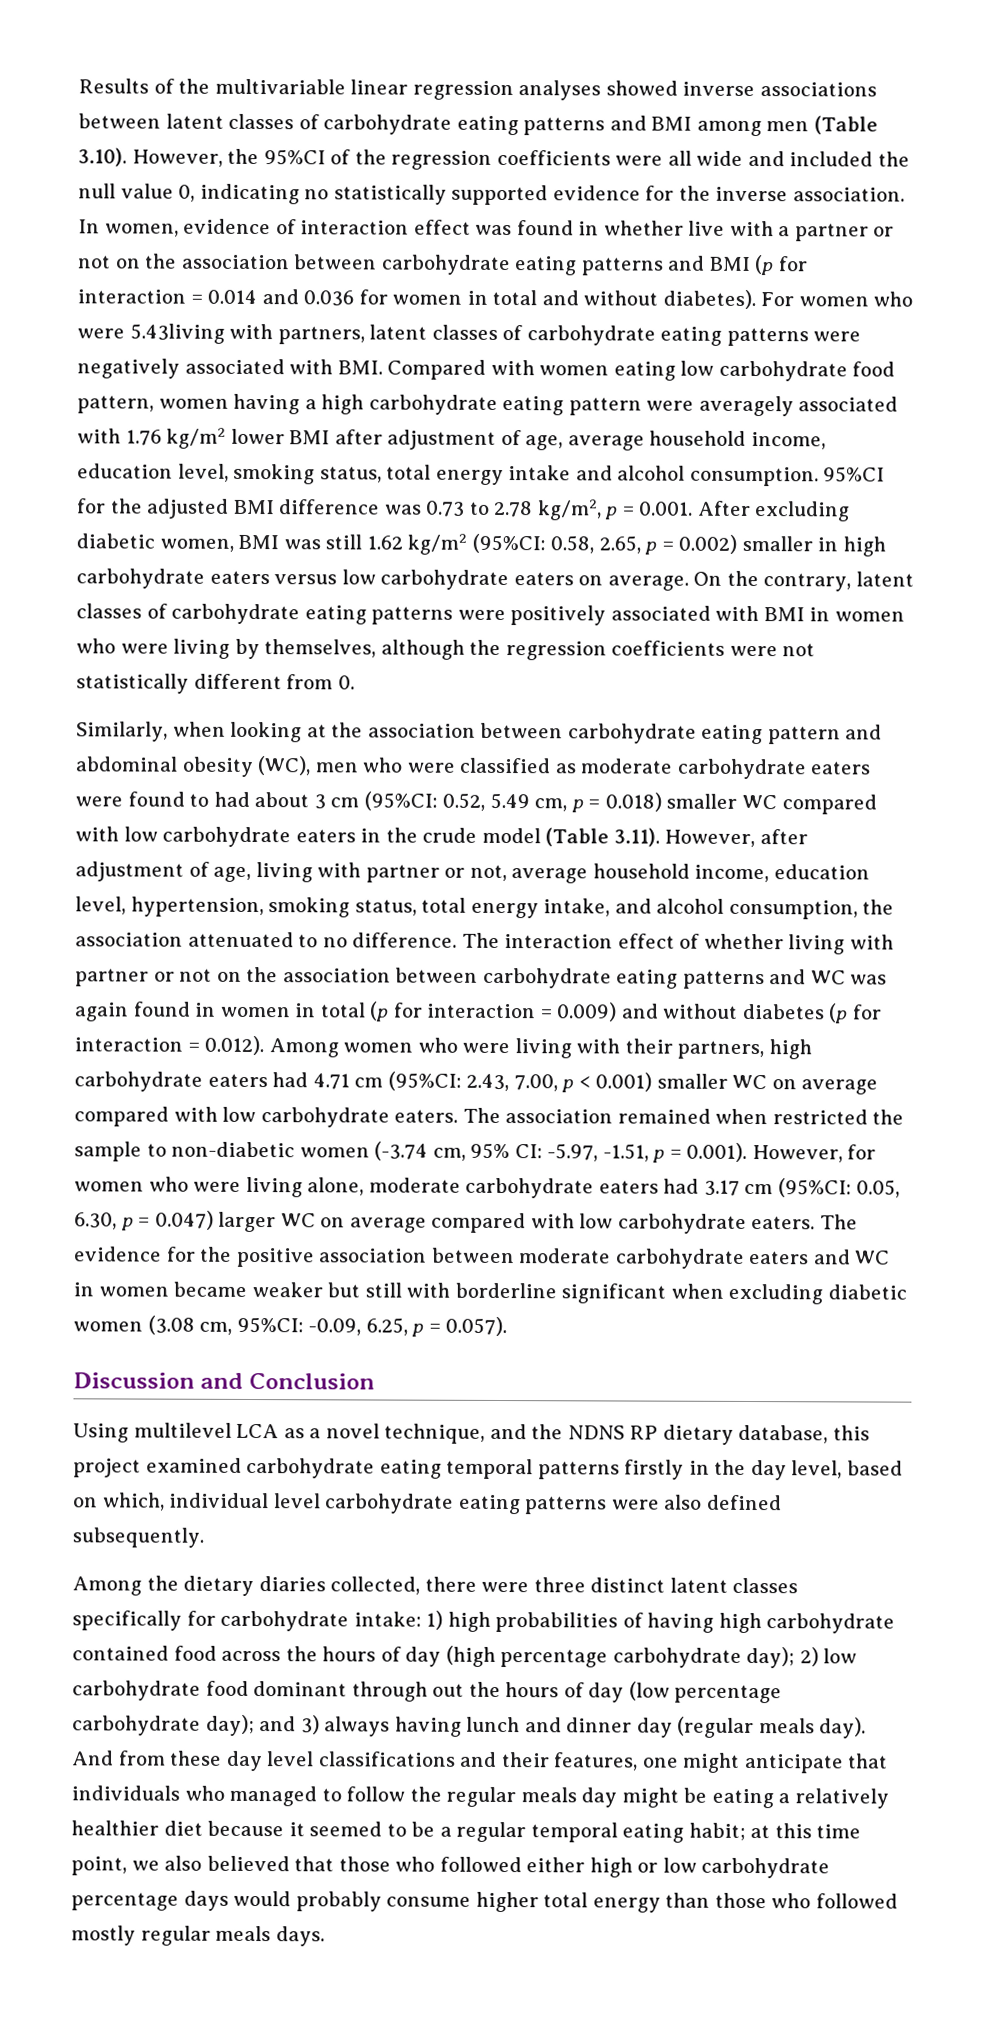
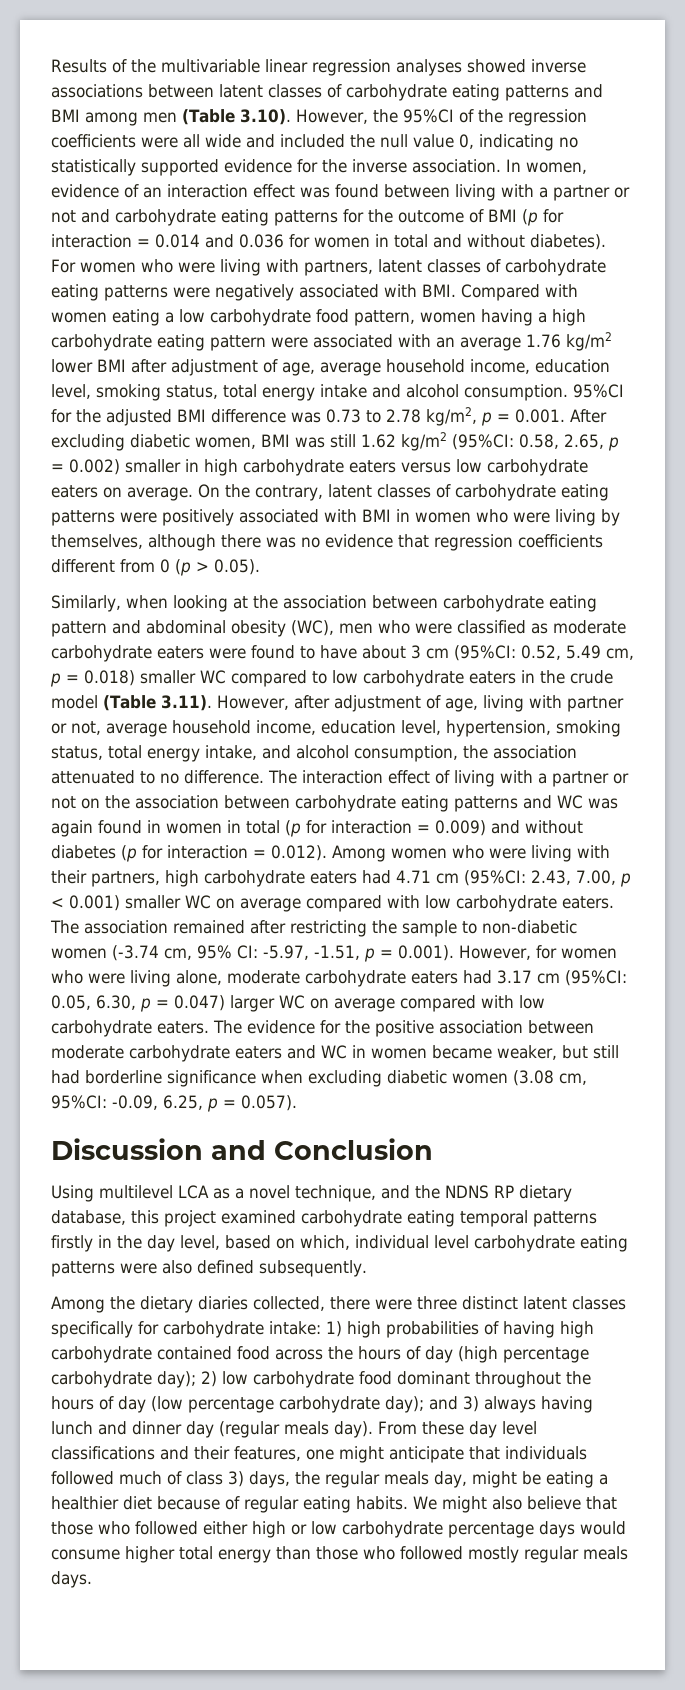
(297, 227) none -> [143,187,162,198] an
[578,220,895,242] [77,253,706,276] in whether live with a partner or not on the association between carbohydrate eating patterns and -> [384,184,630,201] [51,209,484,226] between living with a partner or not and carbohydrate eating patterns for the outcome of
[129,323,225,344] 5.43living -> [220,259,261,276] living
(676, 371) none -> [165,312,174,323] a
[698,395,899,417] [77,428,121,444] averagely associated with -> [313,334,521,351] associated with an average
[469,639,816,661] [76,673,355,694] the regression coefficients were not statistically different from 0. -> [221,534,603,551] [51,559,260,576] there was no evidence that regression coefficients different from 0 (p > 0.05).
[213,791,250,807] had -> [320,645,357,659] have
[75,826,119,842] with -> [312,671,327,684] to
[703,933,894,955] whether living with -> [454,770,547,787] living with a
[715,1108,868,1125] when restricted -> [250,920,367,937] after restricting
[251,1282,323,1298] weaker -> [497,1045,557,1060] weaker,
[406,1282,667,1304] with borderline significant -> [51,1070,256,1087] had borderline significance
[351,1681,465,1702] through out -> [475,1371,561,1388] throughout
[71,1750,166,1766] And from -> [378,1421,417,1435] From
[184,1785,406,1807] who managed to follow -> [51,1471,290,1488] followed much of class 3) days,
[581,1787,618,1808] day -> [434,1471,467,1488] day,
[794,1788,889,1809] relatively -> (608, 1479) none
[288,1821,862,1843] [71,1855,290,1876] it seemed to be a regular temporal eating habit; at this time point, we also believed -> [225,1496,581,1513] of regular eating habits. We might also believe
[295,1891,382,1912] probably -> (626, 1528) none

